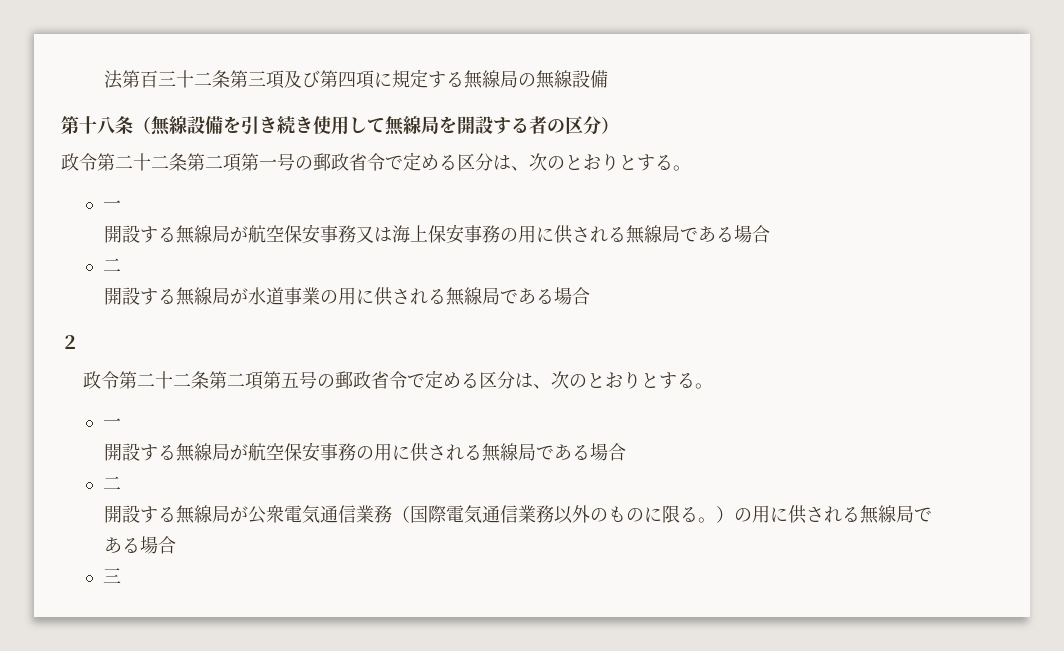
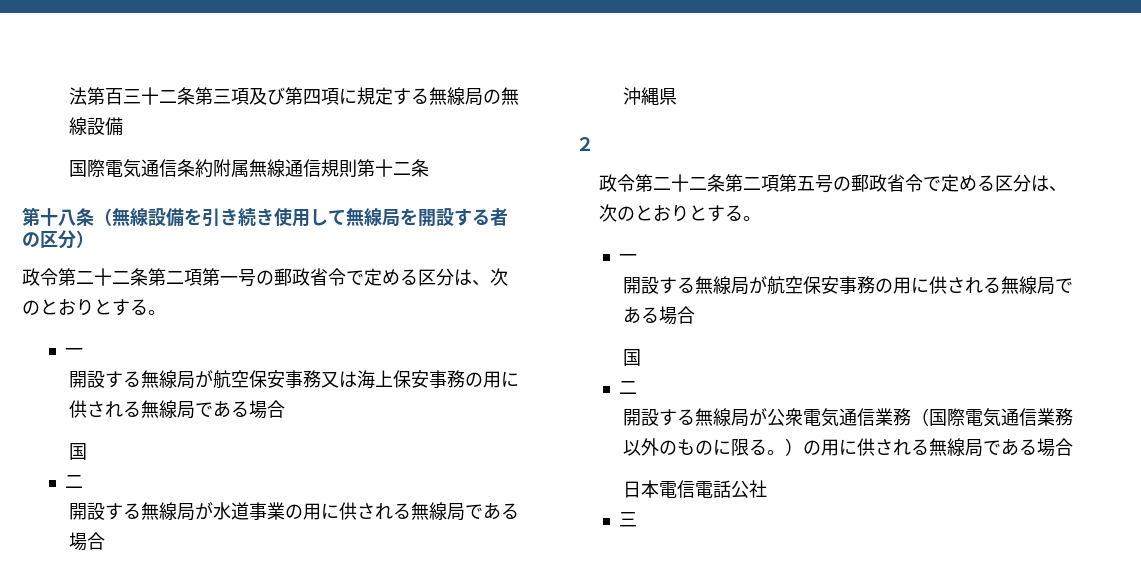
(609, 79) none -> [68,159,429,178] // 国際電気通信条約附属無線通信規則第十二条
(771, 234) none -> [68,443,87,460] // 国
(591, 296) none -> [622,87,677,105] // 沖縄県
(627, 452) none -> [622,349,641,366] // 国
(177, 545) none -> [622,480,767,498] // 日本電信電話公社

